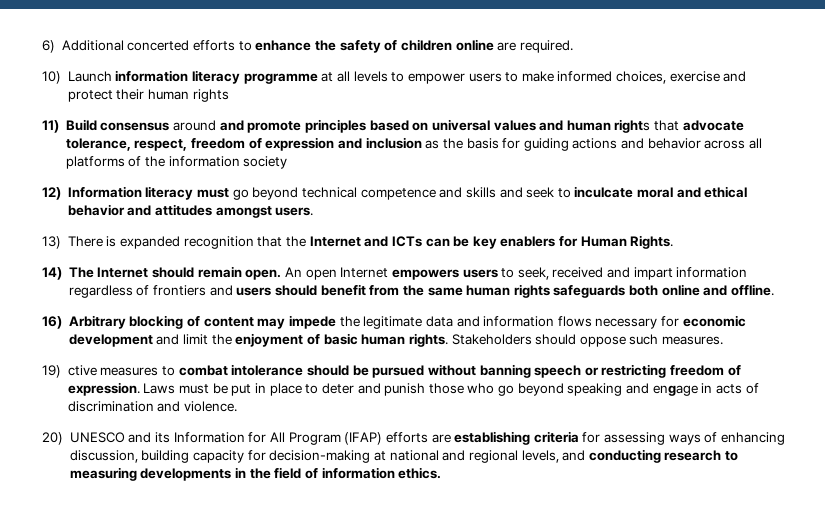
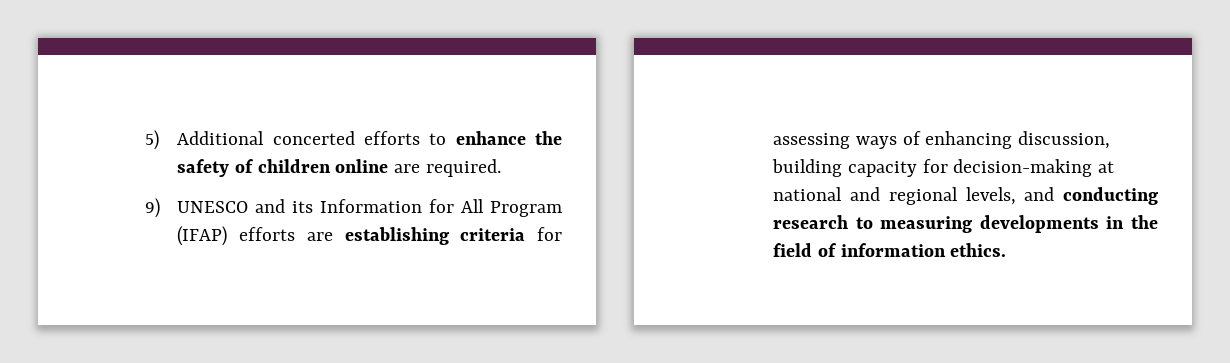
[42,40,55,53] 6) -> [145,130,159,150] 5)
[42,70,747,84] [67,89,229,102] [42,119,744,133] [65,137,763,151] [65,156,288,169] [42,186,748,200] [67,204,314,218] [42,235,674,249] [42,266,748,280] [68,284,775,298] [42,315,746,329] [68,333,724,347] [42,364,741,378] [67,382,759,396] [67,401,238,412] [42,432,63,445] 10) Launch information literacy programme at all levels to empower users to make informed choices, exercise and protect their human rights // 11) Build consensus around and promote principles based on universal values and human rights that advocate tolerance, respect, freedom of expression and inclusion as the basis for guiding actions and behavior across all platforms of the information society // 12) Information literacy must go beyond technical competence and skills and seek to inculcate moral and ethical behavior and attitudes amongst users. // 13) There is expanded recognition that the Internet and ICTs can be key enablers for Human Rights. // 14) The Internet should remain open. An open Internet empowers users to seek, received and impart information regardless of frontiers and users should benefit from the same human rights safeguards both online and offline. // 16) Arbitrary blocking of content may impede the legitimate data and information flows necessary for economic development and limit the enjoyment of basic human rights. Stakeholders should oppose such measures. // 19) ctive measures to combat intolerance should be pursued without banning speech or restricting freedom of expression. Laws must be put in place to deter and punish those who go beyond speaking and engage in acts of discrimination and violence. // 20) -> [145,198,160,218] 9)

